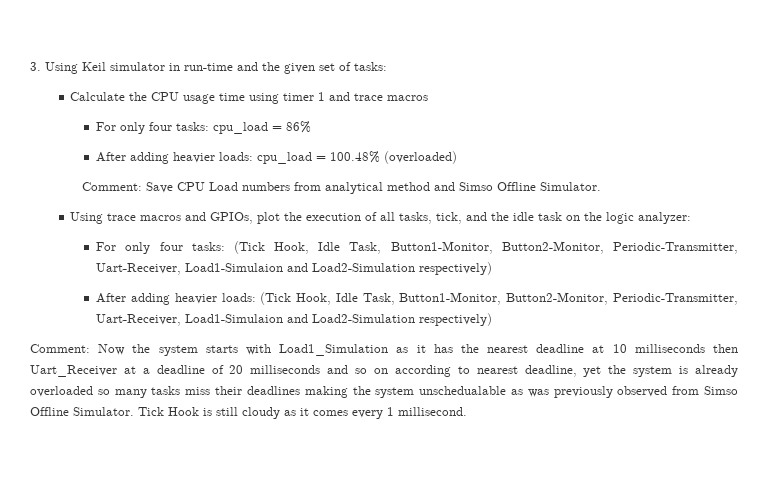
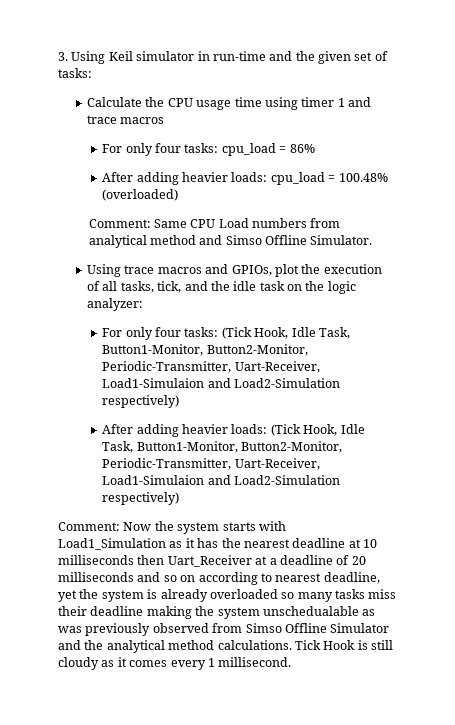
[145,182,173,193] Save -> [153,219,187,228] Same
[246,386,300,395] deadlines -> [90,606,144,616] deadline
[73,407,134,416] Simulator. -> [330,623,390,633] [58,640,292,653] Simulator and the analytical method calculations.

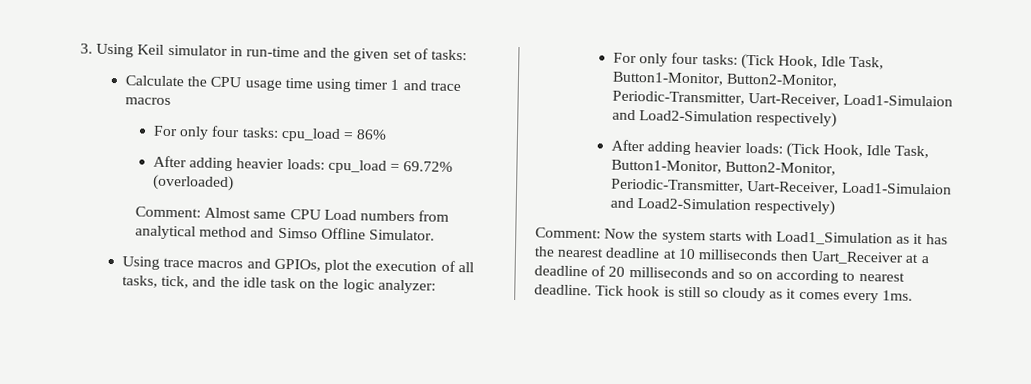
[338,173,388,182] 100.48% -> [403,161,454,172] 69.72%
[153,219,187,228] Same -> [204,207,287,220] Almost same
[323,572,380,584] [58,589,397,602] [58,606,376,619] [58,623,390,636] [58,640,356,653] deadline, yet the system is already overloaded so many tasks miss their deadline making the system unschedualable as was previously observed from Simso Offline Simulator and the analytical method calculations. Tick Hook -> [534,284,661,297] deadline. Tick hook
(393, 645) none -> [703,290,719,298] so
[207,657,292,667] 1 millisecond. -> [882,290,914,301] 1ms.

